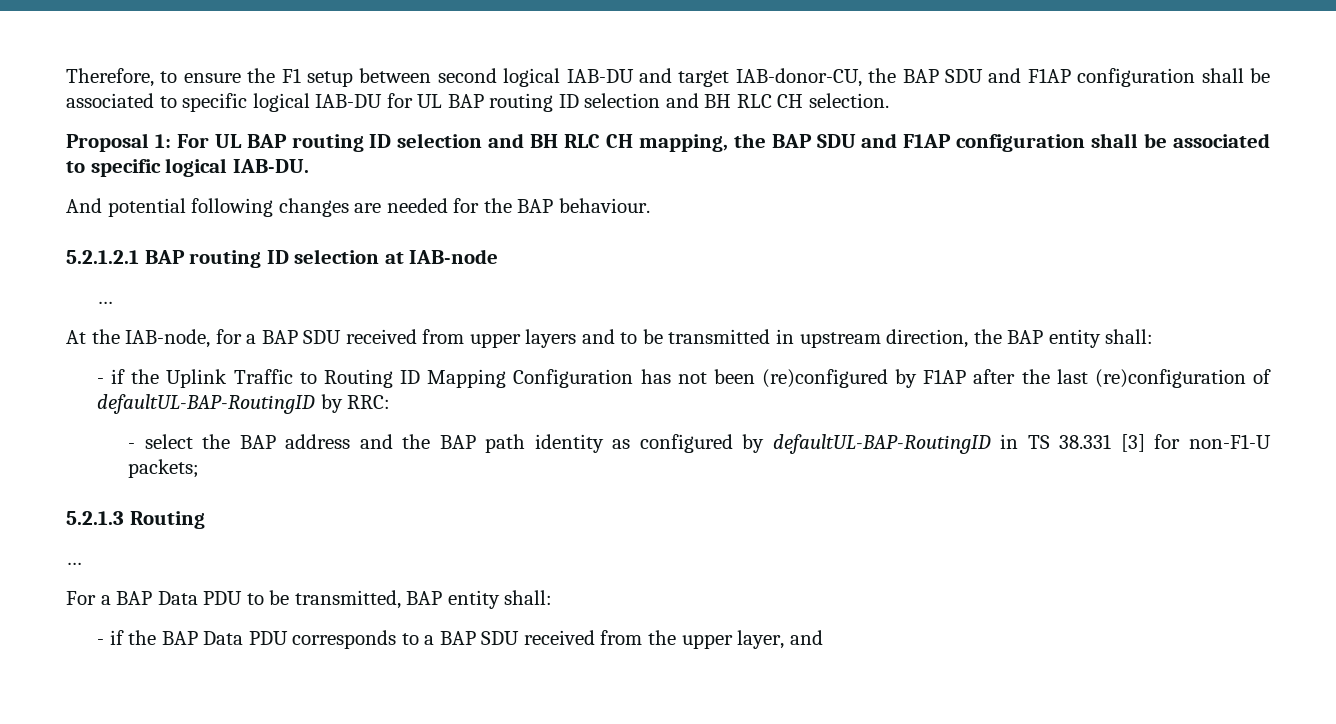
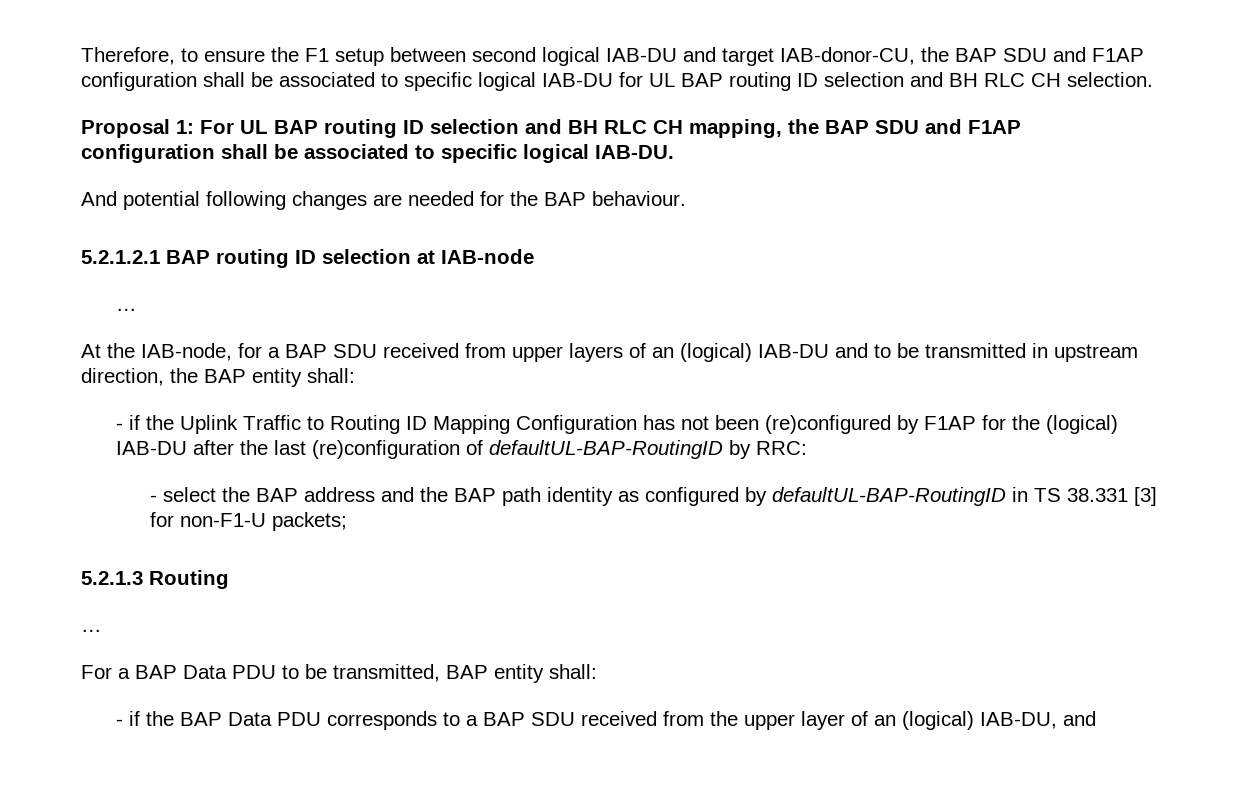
(577, 338) none -> [629,343,829,362] of an (logical) IAB-DU
(967, 376) none -> [981,415,1118,434] [115,441,187,455] for the (logical) IAB-DU
[737,630,785,649] layer, -> [800,711,1057,730] layer of an (logical) IAB-DU,

